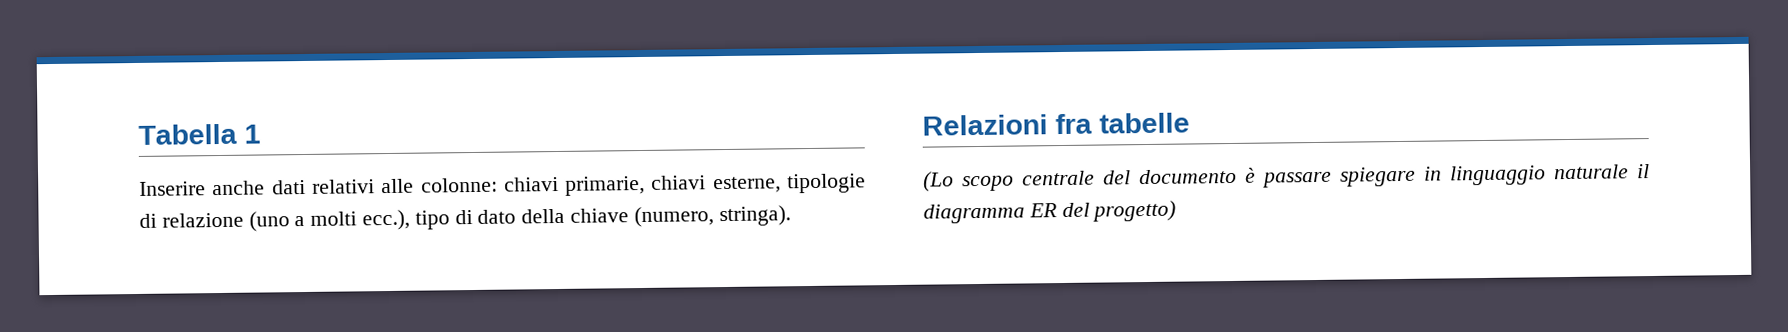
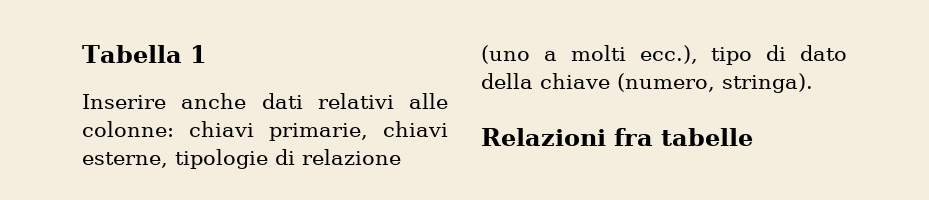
[923,164,1650,192] [923,200,1177,224] // (Lo scopo centrale del documento è passare spiegare in linguaggio naturale il diagramma ER del progetto) -> (753, 137) none

